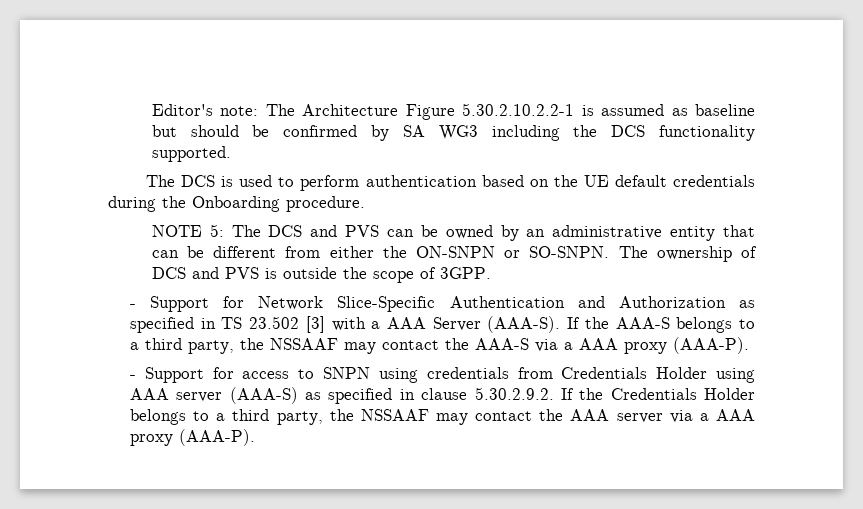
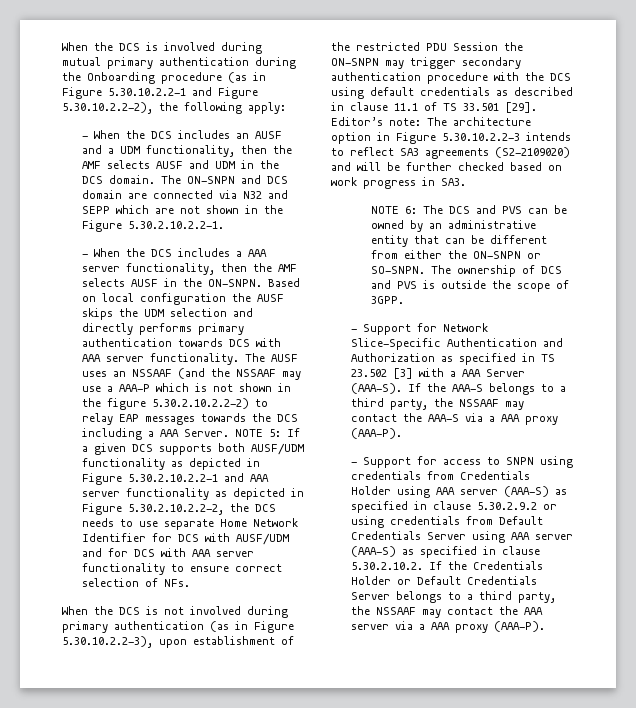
[151,103,755,120] [151,125,755,141] [151,146,231,162] [146,175,755,191] [108,196,365,212] [151,224,224,237] Editor's note: The Architecture Figure 5.30.2.10.2.2-1 is assumed as baseline but should be confirmed by SA WG3 including the DCS functionality supported. // The DCS is used to perform authentication based on the UE default credentials during the Onboarding procedure. // NOTE 5: -> [62,42,262,54] [62,57,296,69] [62,72,266,84] [62,87,258,99] [62,102,286,114] [82,130,283,139] [82,145,293,157] [82,160,280,169] [82,175,289,184] [82,190,289,199] [82,205,284,214] [82,220,225,232] [82,248,268,257] [82,263,298,275] [82,278,301,287] [82,293,285,305] [82,308,254,320] [82,323,245,335] [82,338,282,347] [82,353,299,365] [82,368,302,380] [82,383,292,392] [82,398,269,410] [82,413,299,425] [82,428,301,440] [82,443,305,455] [82,458,261,470] [82,473,270,485] [82,488,305,500] [82,503,277,515] [82,518,299,530] [82,533,290,545] [82,548,255,557] [82,563,283,575] [82,578,191,587] [62,606,288,618] [62,621,294,633] [62,636,294,648] [331,42,523,51] [331,57,521,69] [331,72,571,84] [331,87,573,99] [331,102,537,113] [331,117,531,126] [331,132,571,144] [331,147,570,159] [331,162,562,171] [331,177,466,189] [371,206,418,214] When the DCS is involved during mutual primary authentication during the Onboarding procedure (as in Figure 5.30.10.2.2-1 and Figure 5.30.10.2.2-2), the following apply: // - When the DCS includes an AUSF and a UDM functionality, then the AMF selects AUSF and UDM in the DCS domain. The ON-SNPN and DCS domain are connected via N32 and SEPP which are not shown in the Figure 5.30.2.10.2.2-1. // - When the DCS includes a AAA server functionality, then the AMF selects AUSF in the ON-SNPN. Based on local configuration the AUSF skips the UDM selection and directly performs primary authentication towards DCS with AAA server functionality. The AUSF uses an NSSAAF (and the NSSAAF may use a AAA-P which is not shown in the figure 5.30.2.10.2.2-2) to relay EAP messages towards the DCS including a AAA Server. NOTE 5: If a given DCS supports both AUSF/UDM functionality as depicted in Figure 5.30.2.10.2.2-1 and AAA server functionality as depicted in Figure 5.30.2.10.2.2-2, the DCS needs to use separate Home Network Identifier for DCS with AUSF/UDM and for DCS with AAA server functionality to ensure correct selection of NFs. // When the DCS is not involved during primary authentication (as in Figure 5.30.10.2.2-3), upon establishment of the restricted PDU Session the ON-SNPN may trigger secondary authentication procedure with the DCS using default credentials as described in clause 11.1 of TS 33.501 [29]. Editor’s note: The architecture option in Figure 5.30.10.2.2-3 intends to reflect SA3 agreements (S2-2109020) and will be further checked based on work progress in SA3. // NOTE 6:
[474,387,756,400] 5.30.2.9.2. If the Credentials Holder -> [477,502,558,510] [351,516,544,528] [351,531,574,543] [351,546,541,558] [351,561,544,570] [351,576,538,585] [351,592,391,600] 5.30.2.9.2 or using credentials from Default Credentials Server using AAA server (AAA-S) as specified in clause 5.30.2.10.2. If the Credentials Holder or Default Credentials Server

